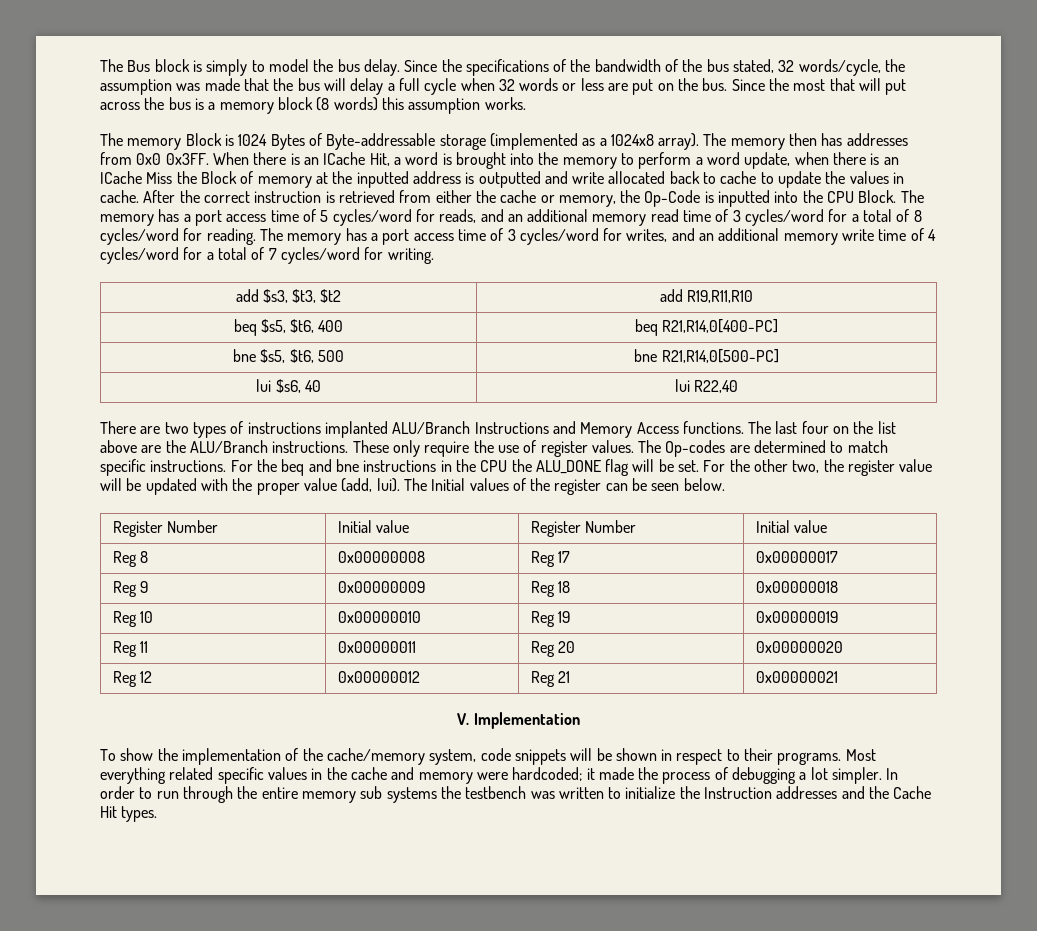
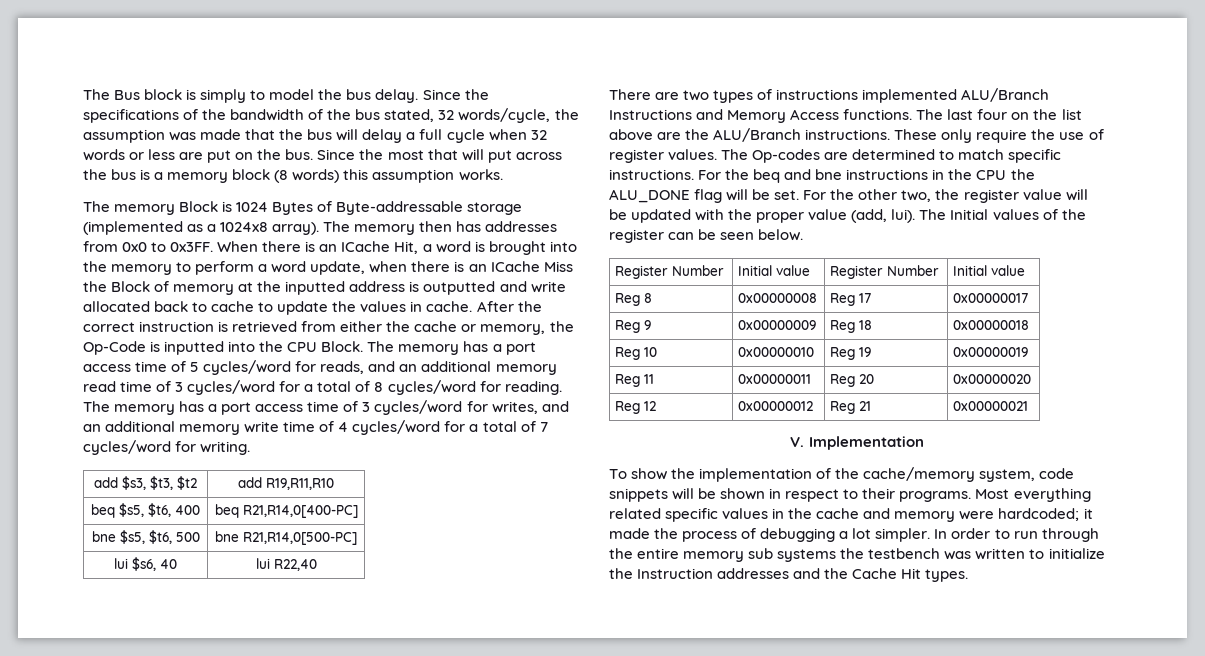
(162, 159) none -> [151,242,167,252] to
[324,421,388,438] implanted -> [862,89,958,103] implemented

